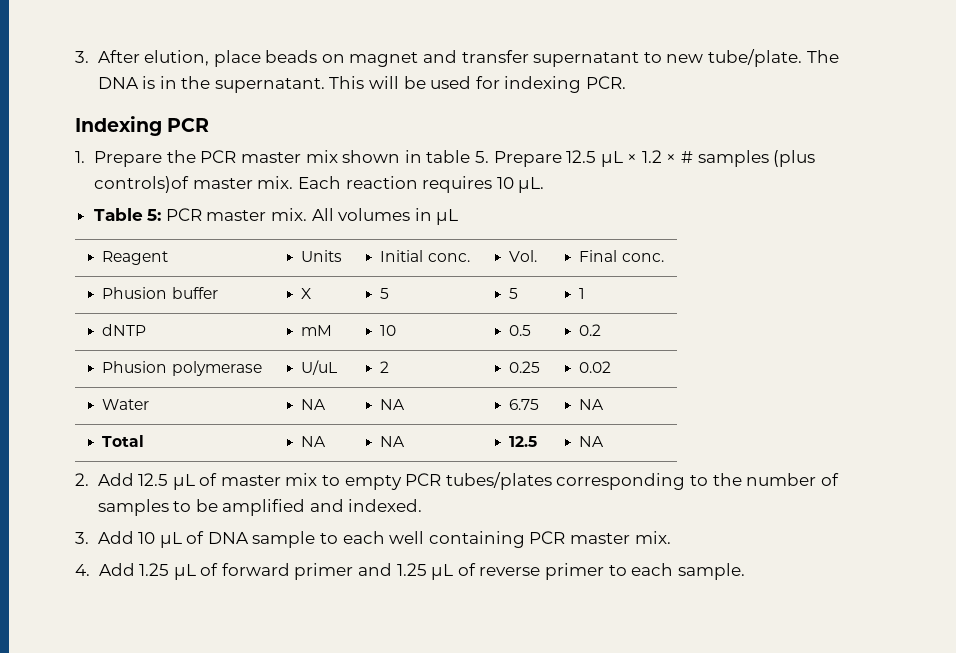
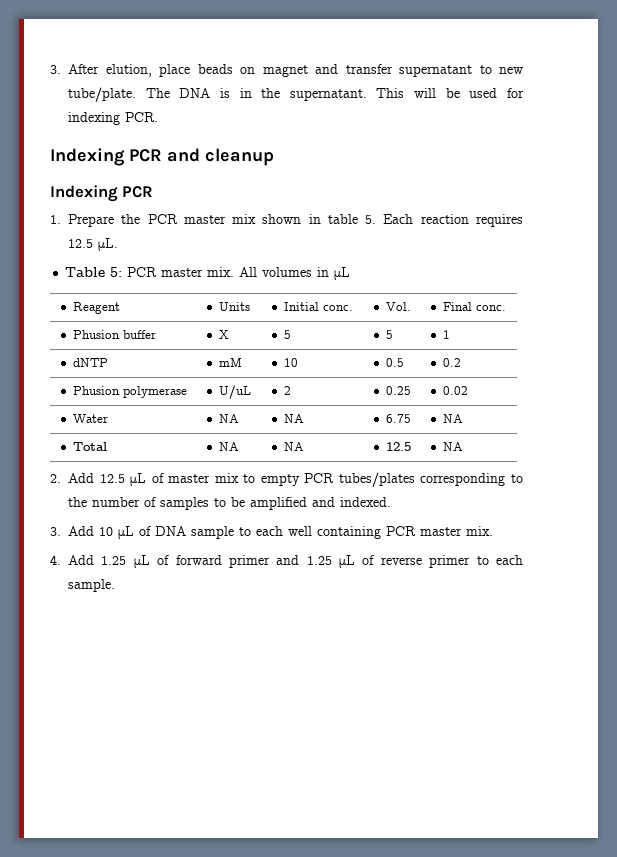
(626, 82) none -> [50,148,274,166] // Indexing PCR and cleanup
[493,150,816,167] [94,176,294,193] Prepare 12.5 μL × 1.2 × # samples (plus controls)of master mix. -> (377, 219) none
[496,177,514,189] 10 -> [68,239,93,248] 12.5

